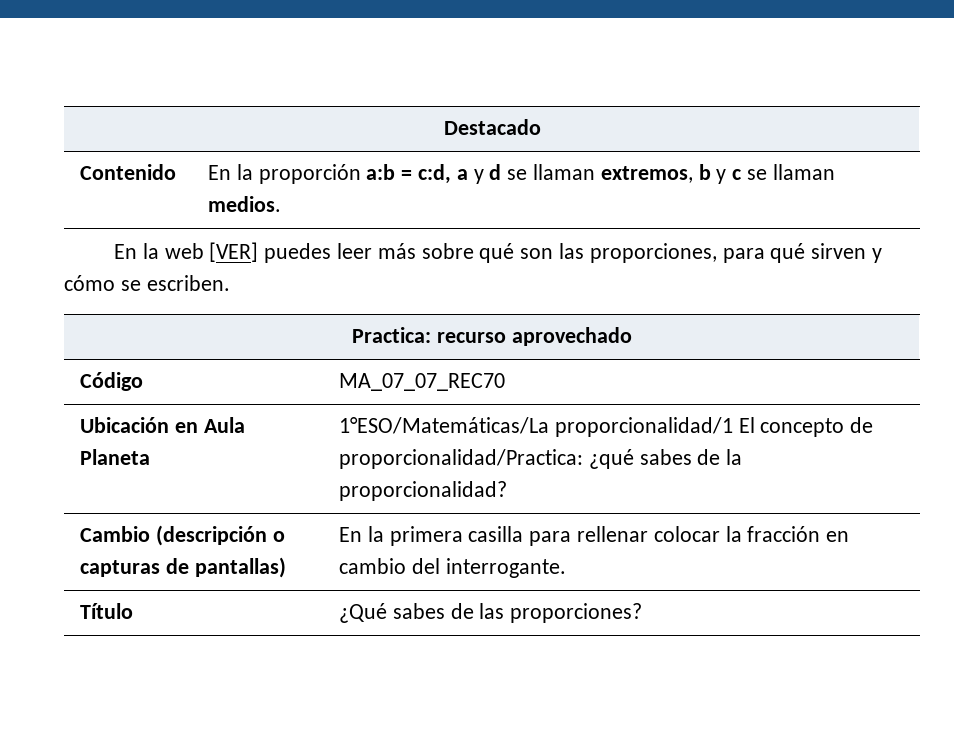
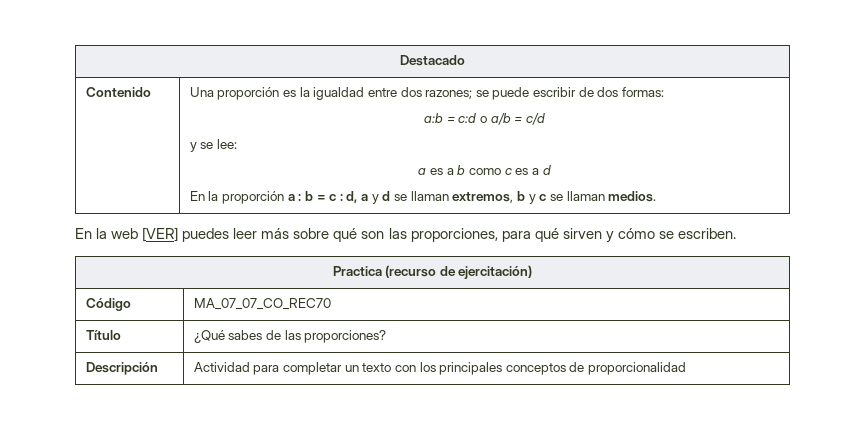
[207,164,451,184] En la proporción a:b = c:d, -> [189,87,665,100] [424,113,545,125] [189,139,237,152] [418,165,551,175] [189,191,358,204] Una proporción es la igualdad entre dos razones; se puede escribir de dos formas: // a:b = c:d o a/b = c/d // y se lee: // a es a b como c es a d // En la proporción a : b = c : d,
[352,327,632,346] [79,372,143,391] [338,373,505,391] [79,417,245,433] [79,449,150,465] [338,417,874,437] [338,449,743,469] [338,481,507,501] [79,525,285,546] [79,557,286,578] [338,526,850,546] [338,558,566,578] Practica: recurso aprovechado // Código | MA_07_07_REC70 // Ubicación en Aula Planeta | 1°ESO/Matemáticas/La proporcionalidad/1 El concepto de proporcionalidad/Practica: ¿qué sabes de la proporcionalidad? // Cambio (descripción o capturas de pantallas) | En la primera casilla para rellenar colocar la fracción en cambio del interrogante. -> [332,265,533,279] [85,298,131,311] [193,298,331,310] Practica (recurso de ejercitación) // Código | MA_07_07_CO_REC70
(643, 613) none -> [85,362,158,375] [193,362,687,375] // Descripción | Actividad para completar un texto con los principales conceptos de proporcionalidad

